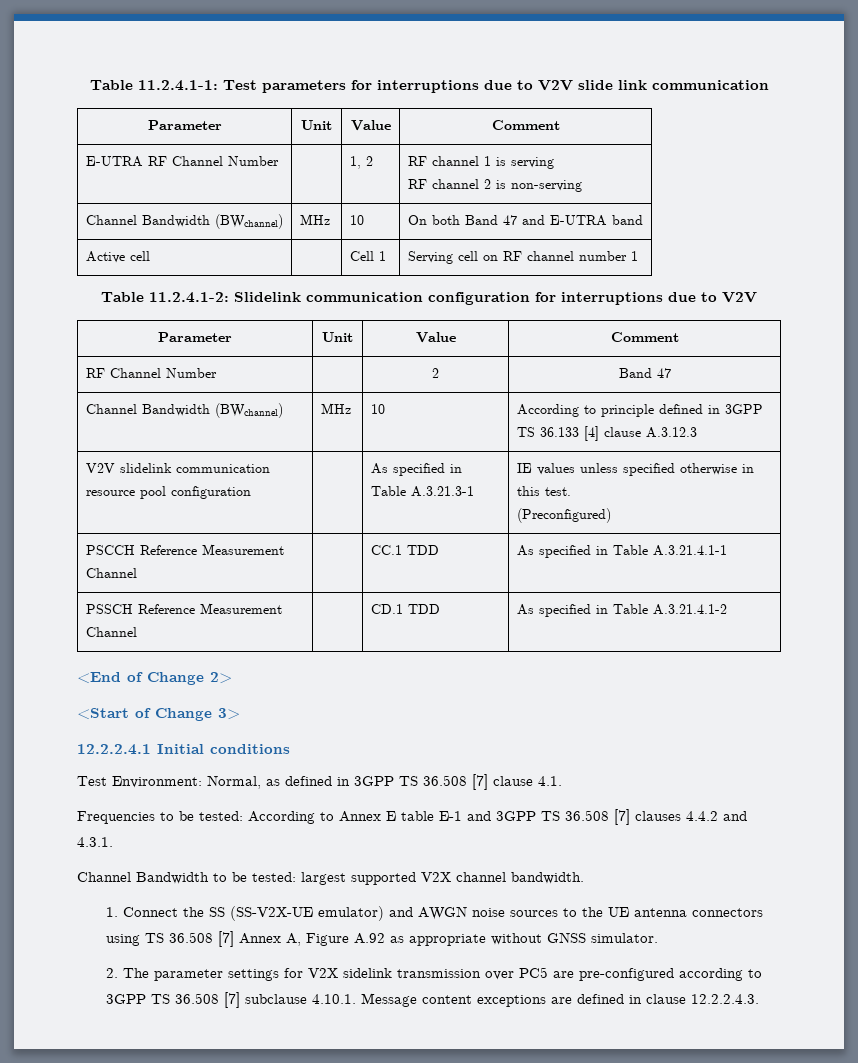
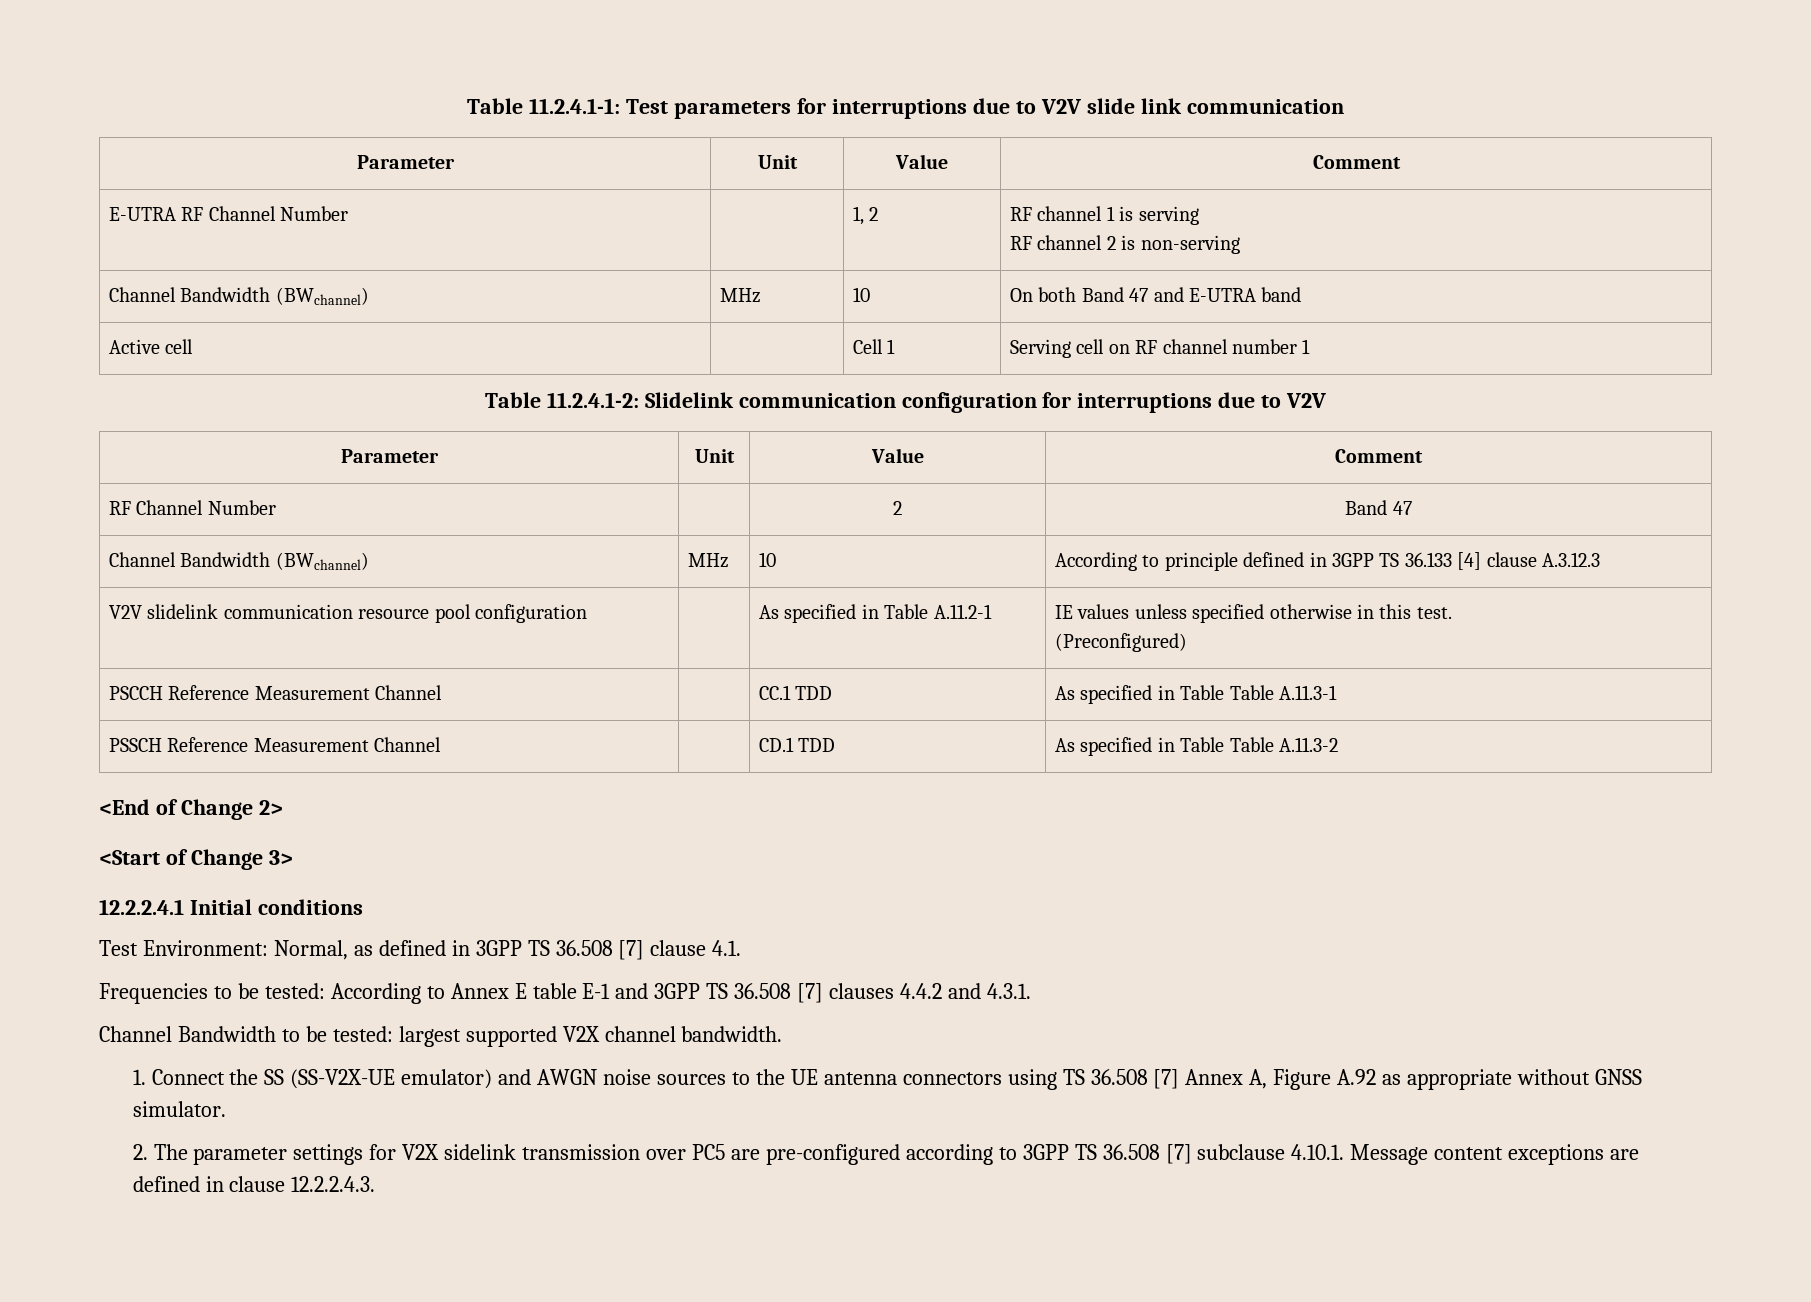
[410,486,474,497] A.3.21.3-1 -> [933,604,992,619] A.11.2-1
[652,545,727,556] A.3.21.4.1-1 -> [1229,685,1337,700] Table A.11.3-1
[652,604,727,615] A.3.21.4.1-2 -> [1229,737,1338,752] Table A.11.3-2

